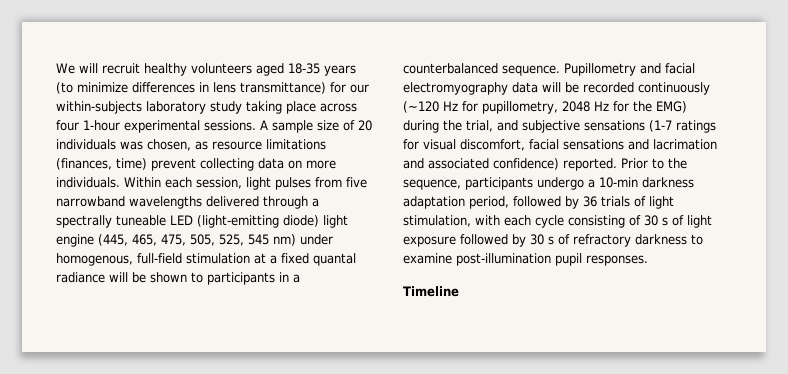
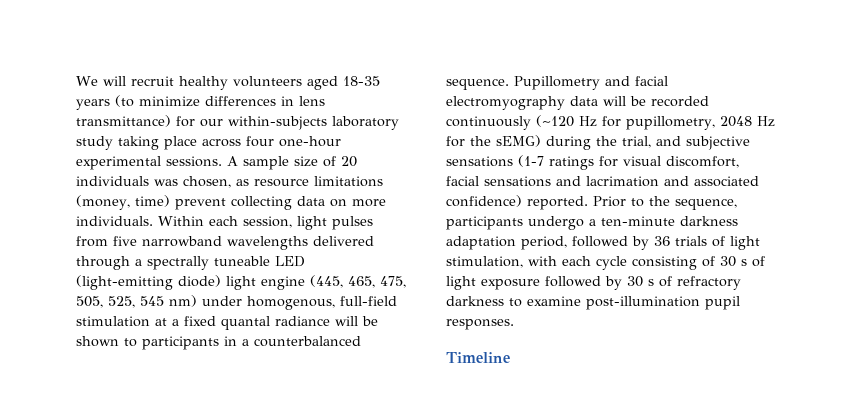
[83,120,120,131] 1-hour -> [279,136,341,147] one-hour
[56,158,112,170] (finances, -> [76,195,130,210] (money,
[656,101,687,113] EMG) -> [496,135,541,147] sEMG)
[599,177,638,188] 10-min -> [601,216,675,226] ten-minute

